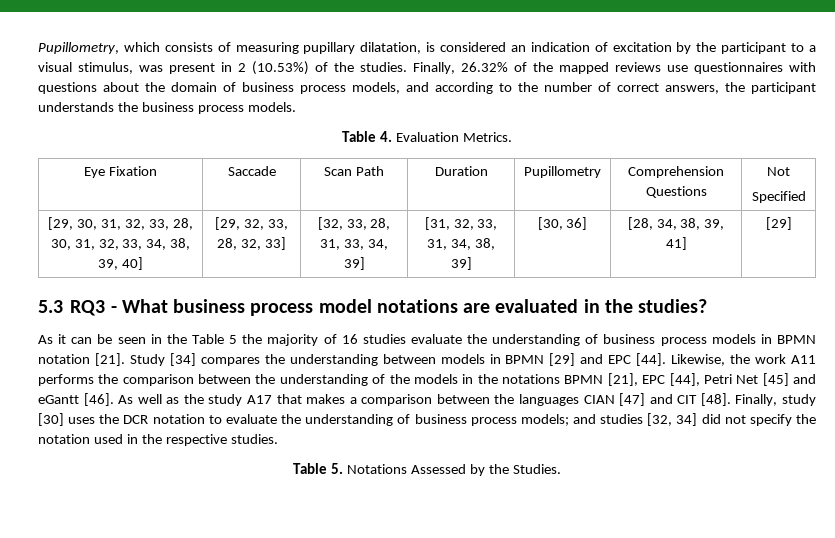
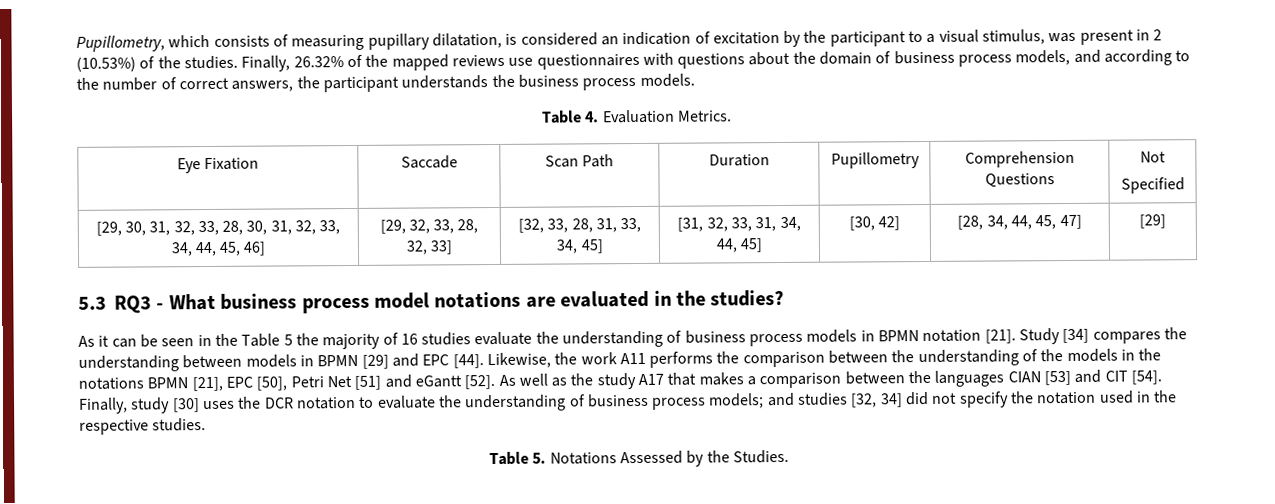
[170,238,191,250] [98,257,143,270] 38, 39, 40] -> [194,241,267,257] 44, 45, 46]
[343,257,365,270] 39] -> [580,239,604,254] 45]
[474,238,495,250] [450,257,472,270] 38, 39] -> [715,238,764,253] 44, 45]
[566,217,588,230] 36] -> [878,216,901,231] 42]
[680,218,725,230] [665,237,687,250] 38, 39, 41] -> [1011,214,1082,230] 44, 45, 47]
[669,373,700,386] [44], -> [256,376,288,391] [50],
[762,373,789,386] [45] -> [354,375,382,390] [51]
[83,393,114,406] [46]. -> [464,374,496,390] [52].
[619,393,646,406] [47] -> [1044,370,1072,386] [53]
[700,393,731,406] [48]. -> [1130,370,1162,385] [54].

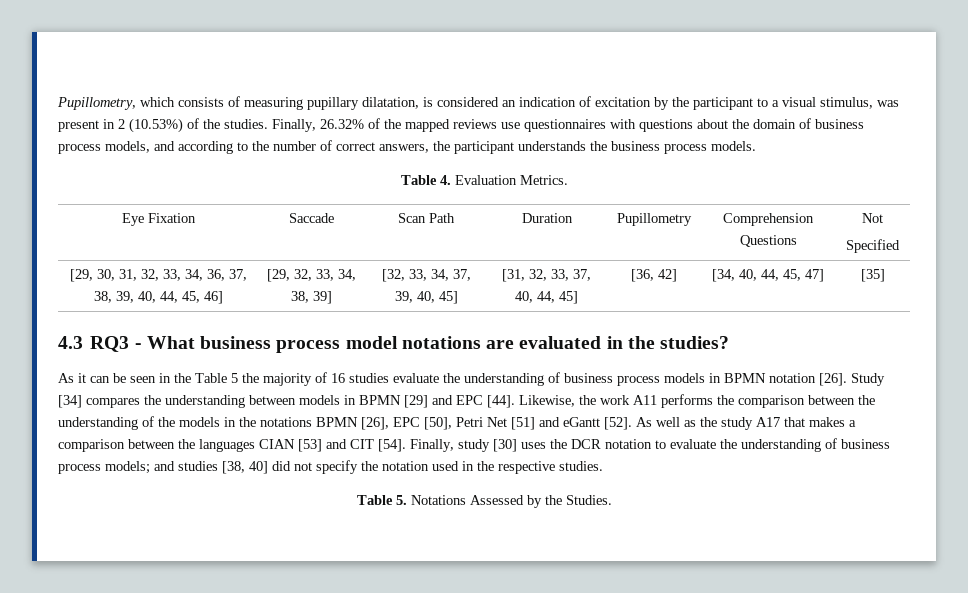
[222,220,341,235] [170,242,193,257] 28, 30, 31, 32, 33, 34, -> [184,269,247,281] [93,291,156,303] 34, 36, 37, 38, 39, 40,
[457,219,479,234] [405,240,454,255] 28, 32, 33] -> [338,269,356,281] [291,291,332,304] 34, 38, 39]
[571,217,642,233] [556,239,579,254] 28, 31, 33, 34, -> [430,269,471,281] [394,291,435,303] 34, 37, 39, 40,
[755,216,801,232] 31, 34, -> [573,269,591,281] [515,291,533,303] 37, 40,
[848,216,875,231] [30, -> [630,269,654,282] [36,
[957,215,1008,230] [28, 34, -> [711,269,757,282] [34, 40,
[1139,214,1166,229] [78,296,107,310] [29] // 5.3 -> [860,269,885,282] [58,336,83,349] [35] // 4.3
[984,329,1016,344] [21]. -> [819,373,847,386] [26].
[191,376,223,392] [21], -> [361,417,389,430] [26],
[850,393,903,408] [32, 34] -> [222,461,268,474] [38, 40]

